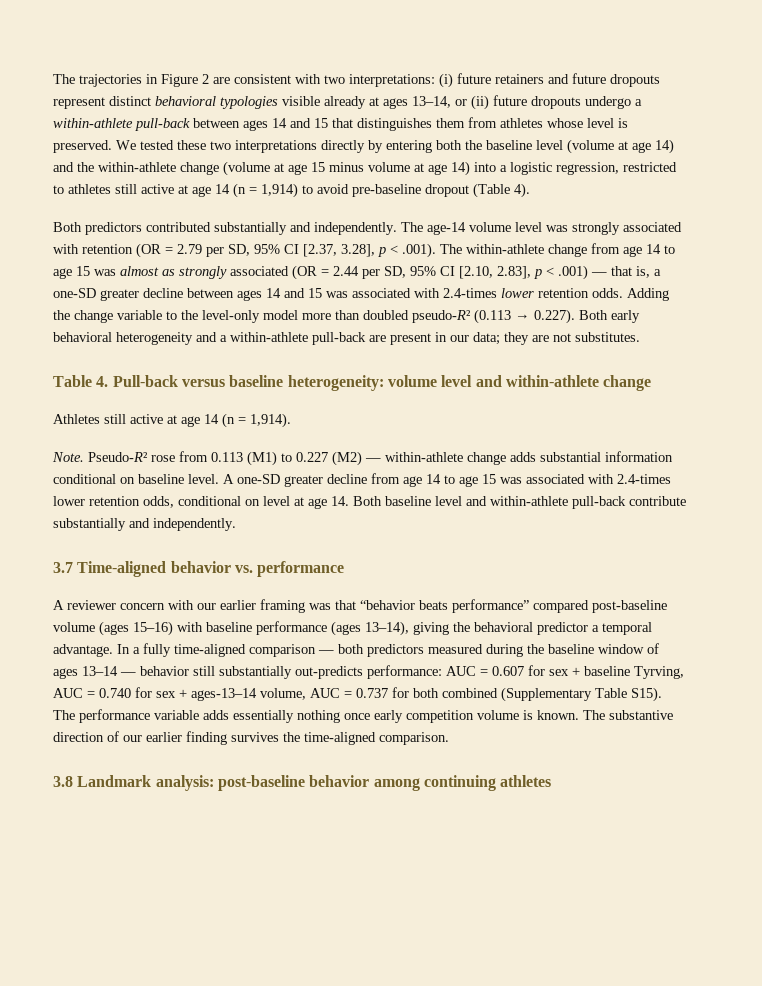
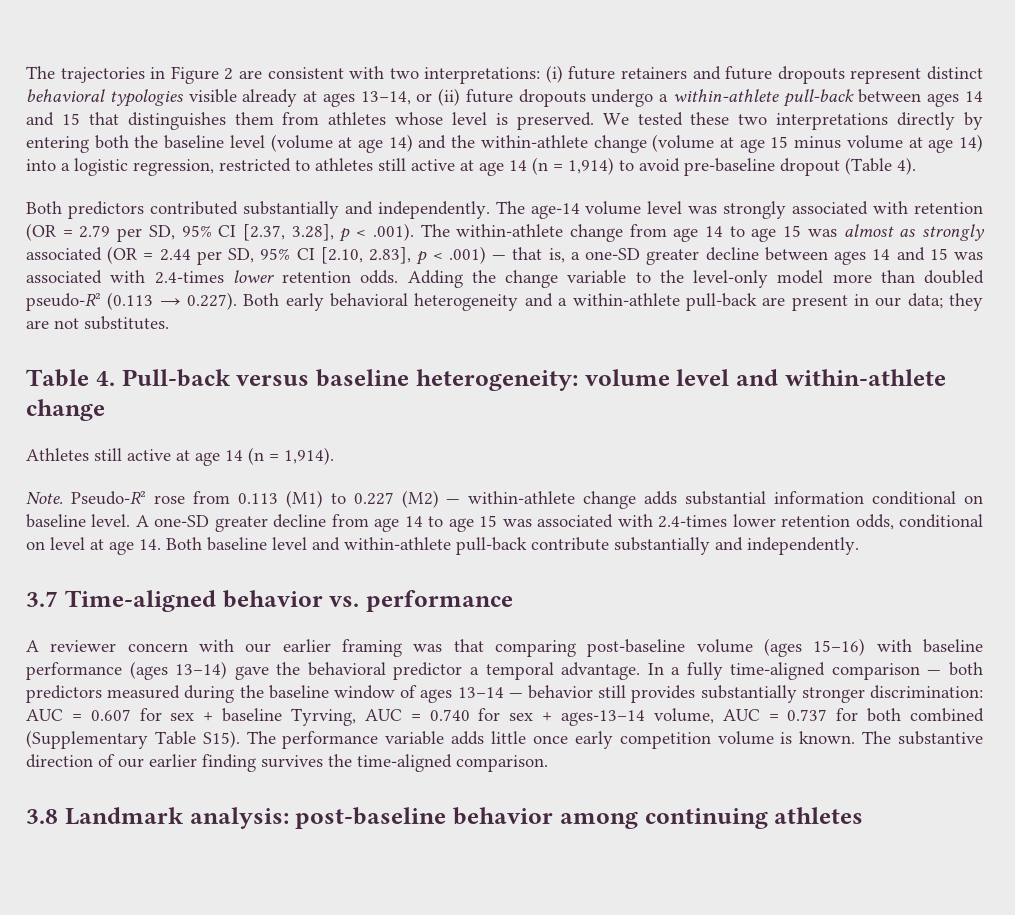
[360,599,589,613] “behavior beats performance” compared -> [494,640,576,657] comparing
[365,621,449,636] 13–14), giving -> [175,661,269,680] 13–14) gave
[219,665,442,679] substantially out-predicts performance: -> [631,685,984,703] provides substantially stronger discrimination:
[233,710,340,723] essentially nothing -> [491,731,527,744] little

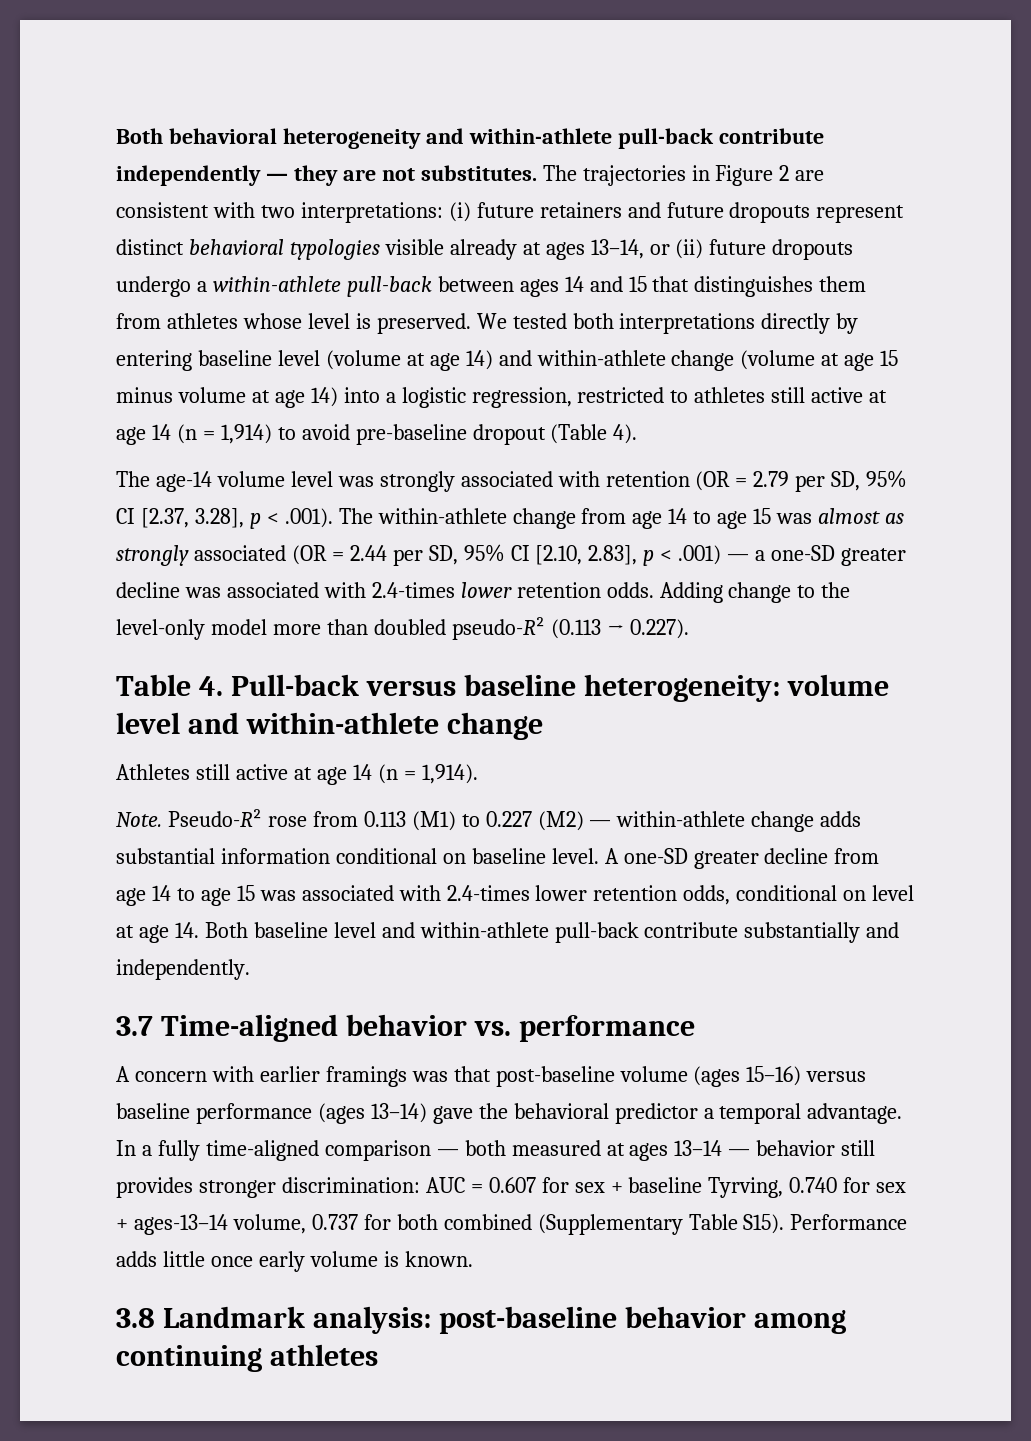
(26, 72) none -> [116,128,824,149] [116,165,537,186] Both behavioral heterogeneity and within-athlete pull-back contribute independently — they are not substitutes.
[690,112,768,125] these two -> [572,313,614,329] both
[94,135,159,149] both the -> (192, 360) none
[451,135,476,148] the -> (532, 358) none
[26,201,490,219] Both predictors contributed substantially and independently. -> (638, 434) none
[512,247,565,263] that is, -> (750, 557) none
[764,247,948,265] between ages 14 and 15 -> (180, 590) none
[471,270,627,288] the change variable -> [728,582,792,603] change
[243,293,984,311] [26,316,169,330] Both early behavioral heterogeneity and a within-athlete pull-back are present in our data; they are not substitutes. -> (689, 629) none
[50,640,117,652] reviewer -> (130, 1074) none
[245,639,402,657] our earlier framing -> [259,1066,407,1087] earlier framings
[494,640,576,657] comparing -> (491, 1074) none
[876,639,912,652] with -> [806,1071,867,1082] versus
[26,685,418,703] predictors measured during the baseline window of -> [511,1140,625,1156] measured at
[700,685,797,703] substantially -> (193, 1187) none
[364,709,421,721] AUC = -> (784, 1187) none
[722,709,779,721] AUC = -> (306, 1224) none
[246,731,445,749] The performance variable -> [790,1214,908,1230] Performance
[619,732,711,749] competition -> (305, 1261) none
[862,731,984,745] [26,754,548,772] The substantive direction of our earlier finding survives the time-aligned comparison. -> (473, 1259) none

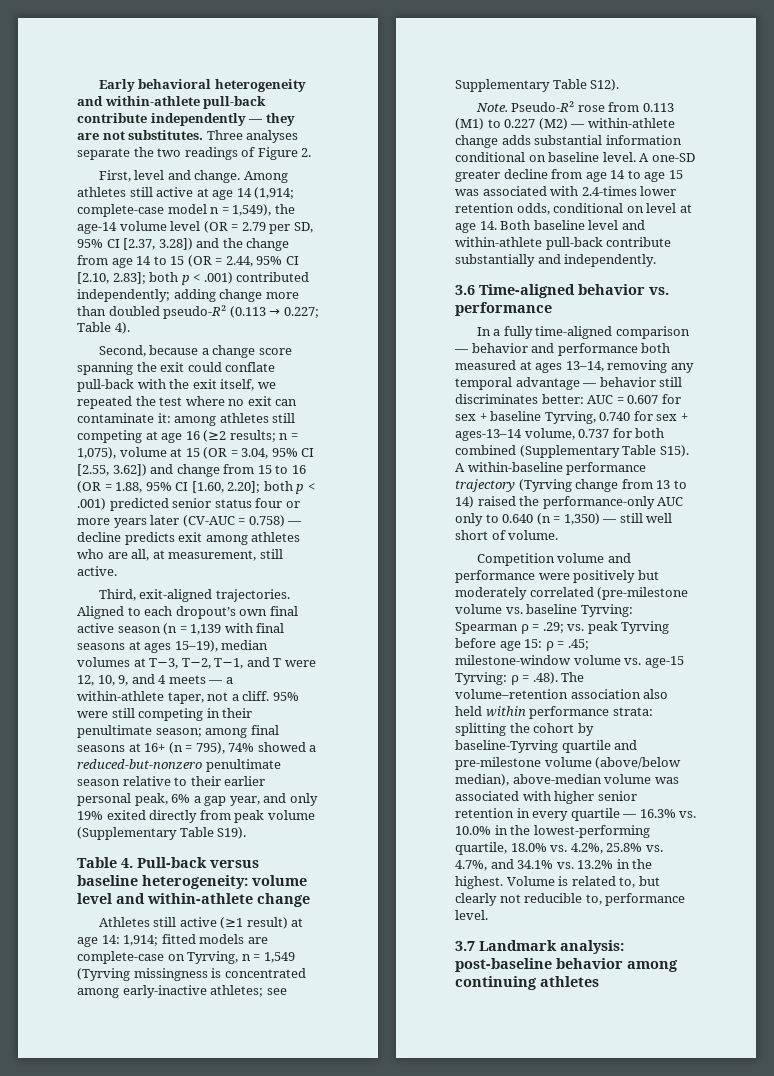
[116,128,163,144] Both -> [98,79,135,92] Early
[542,165,825,186] [116,202,905,223] [116,239,854,260] [116,276,867,297] [116,313,859,334] [116,350,899,371] [116,387,689,408] The trajectories in Figure 2 are consistent with two interpretations: (i) future retainers and future dropouts represent distinct behavioral typologies visible already at ages 13–14, or (ii) future dropouts undergo a within-athlete pull-back between ages 14 and 15 that distinguishes them from athletes whose level is preserved. We tested both interpretations directly by entering baseline level (volume at age 14) and within-athlete change (volume at age 15 minus volume at age 14) into a logistic regression, restricted to -> [206,130,299,143] [77,147,312,160] [98,170,288,183] Three analyses separate the two readings of Figure 2. // First, level and change. Among
[176,424,638,445] [116,471,690,492] (n = 1,914) to avoid pre-baseline dropout (Table 4). // The age-14 volume level was strongly associated with retention -> [254,187,295,199] [77,204,295,217] [77,221,201,234] (1,914; complete-case model n = 1,549), the age-14 volume level
[194,508,507,529] 3.28], p < .001). The within-athlete -> [158,238,243,250] 3.28]) and the
[717,508,904,529] [116,545,458,566] age 15 was almost as strongly associated (OR = 2.44 per SD, -> [170,255,253,267] 15 (OR = 2.44,
[588,545,906,566] [116,582,851,603] [116,619,267,640] 2.83], p < .001) — a one-SD greater decline was associated with 2.4-times lower retention odds. Adding change to the level-only model -> [112,272,310,285] [77,289,263,302] 2.83]; both p < .001) contributed independently; adding change
[629,619,689,639] 0.227). -> [283,307,319,318] [77,322,130,334] [98,345,292,358] [77,362,276,375] [77,379,276,392] [77,396,298,409] [77,413,296,426] [77,430,298,443] [77,447,315,459] [77,464,306,477] [77,481,315,494] [77,498,300,511] [77,515,303,528] [77,532,301,545] [77,549,283,561] [77,566,117,576] [98,589,290,602] [77,606,298,619] [77,623,285,635] [77,640,269,653] [77,657,316,669] [77,674,233,686] [77,691,299,704] [77,708,253,721] [77,725,279,738] [77,742,317,754] [77,759,281,772] [77,776,266,786] [77,793,318,806] [77,810,315,823] [77,827,247,840] 0.227; Table 4). // Second, because a change score spanning the exit could conflate pull-back with the exit itself, we repeated the test where no exit can contaminate it: among athletes still competing at age 16 (≥2 results; n = 1,075), volume at 15 (OR = 3.04, 95% CI [2.55, 3.62]) and change from 15 to 16 (OR = 1.88, 95% CI [1.60, 2.20]; both p < .001) predicted senior status four or more years later (CV-AUC = 0.758) — decline predicts exit among athletes who are all, at measurement, still active. // Third, exit-aligned trajectories. Aligned to each dropout’s own final active season (n = 1,139 with final seasons at ages 15–19), median volumes at T−3, T−2, T−1, and T were 12, 10, 9, and 4 meets — a within-athlete taper, not a cliff. 95% were still competing in their penultimate season; among final seasons at 16+ (n = 795), 74% showed a reduced-but-nonzero penultimate season relative to their earlier personal peak, 6% a gap year, and only 19% exited directly from peak volume (Supplementary Table S19).
[293,764,478,785] at age 14 (n = 1,914). -> [220,917,304,929] [77,934,268,947] [77,951,295,964] [77,968,306,981] [77,985,287,998] [455,79,620,92] (≥1 result) at age 14: 1,914; fitted models are complete-case on Tyrving, n = 1,549 (Tyrving missingness is concentrated among early-inactive athletes; see Supplementary Table S12).
[116,1016,153,1036] 3.7 -> [455,285,475,295] 3.6
[116,1066,867,1087] [116,1103,903,1124] A concern with earlier framings was that post-baseline volume (ages 15–16) versus baseline performance (ages 13–14) gave the behavioral predictor a temporal advantage. -> (552, 309) none
(459, 1152) none -> [471,343,638,356] behavior and performance
[674,1140,876,1156] [116,1177,420,1198] 13–14 — behavior still provides stronger discrimination: -> [565,360,694,373] [455,377,683,390] [455,394,584,404] 13–14, removing any temporal advantage — behavior still discriminates better:
[790,1214,908,1230] [116,1251,473,1272] [116,1308,155,1328] Performance adds little once early volume is known. // 3.8 -> [455,462,647,475] [455,479,687,492] [455,496,684,509] [455,513,673,526] [455,530,559,540] [476,553,631,566] [455,570,659,583] [455,587,689,600] [455,604,633,617] [455,621,670,634] [455,638,589,651] [455,655,684,668] [455,672,585,685] [455,689,669,699] [455,706,653,719] [455,723,594,736] [455,740,638,753] [455,757,682,770] [455,774,679,786] [455,791,637,804] [455,808,697,821] [455,825,650,838] [455,842,663,855] [455,859,653,871] [455,876,660,889] [455,893,686,906] [455,910,488,920] [455,941,475,951] A within-baseline performance trajectory (Tyrving change from 13 to 14) raised the performance-only AUC only to 0.640 (n = 1,350) — still well short of volume. // Competition volume and performance were positively but moderately correlated (pre-milestone volume vs. baseline Tyrving: Spearman ρ = .29; vs. peak Tyrving before age 15: ρ = .45; milestone-window volume vs. age-15 Tyrving: ρ = .48). The volume–retention association also held within performance strata: splitting the cohort by baseline-Tyrving quartile and pre-milestone volume (above/below median), above-median volume was associated with higher senior retention in every quartile — 16.3% vs. 10.0% in the lowest-performing quartile, 18.0% vs. 4.2%, 25.8% vs. 4.7%, and 34.1% vs. 13.2% in the highest. Volume is related to, but clearly not reducible to, performance level. // 3.7

